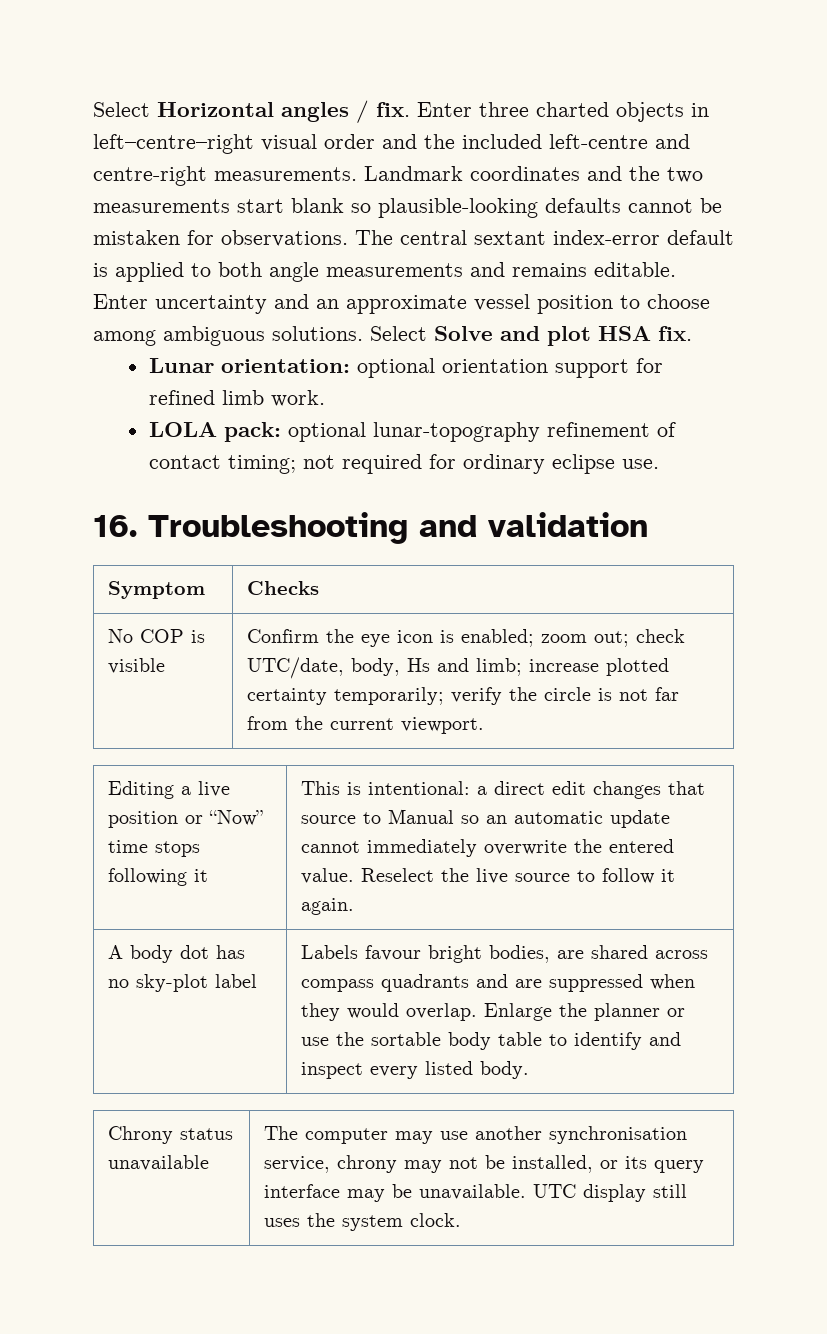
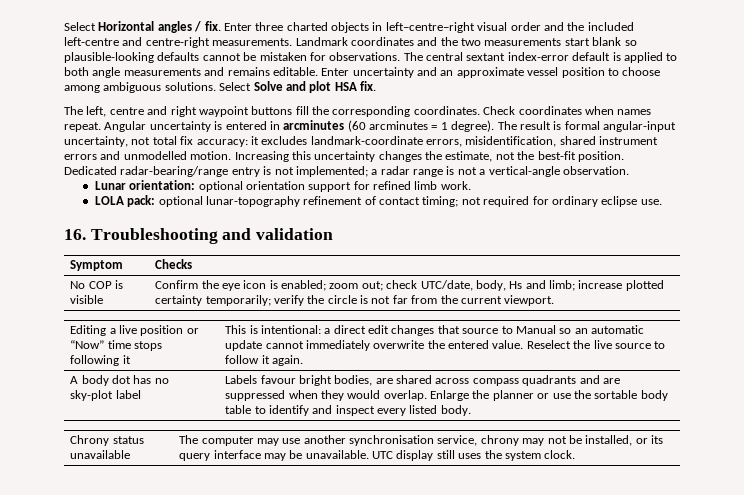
(692, 333) none -> [64,106,652,117] [64,120,676,132] [64,136,659,147] [64,151,624,162] [64,166,629,177] // The left, centre and right waypoint buttons fill the corresponding coordinates. Check coordinates when names repeat. Angular uncertainty is entered in arcminutes (60 arcminutes = 1 degree). The result is formal angular-input uncertainty, not total fix accuracy: it excludes landmark-coordinate errors, misidentification, shared instrument errors and unmodelled motion. Increasing this uncertainty changes the estimate, not the best-fit position. Dedicated radar-bearing/range entry is not implemented; a radar range is not a vertical-angle observation.

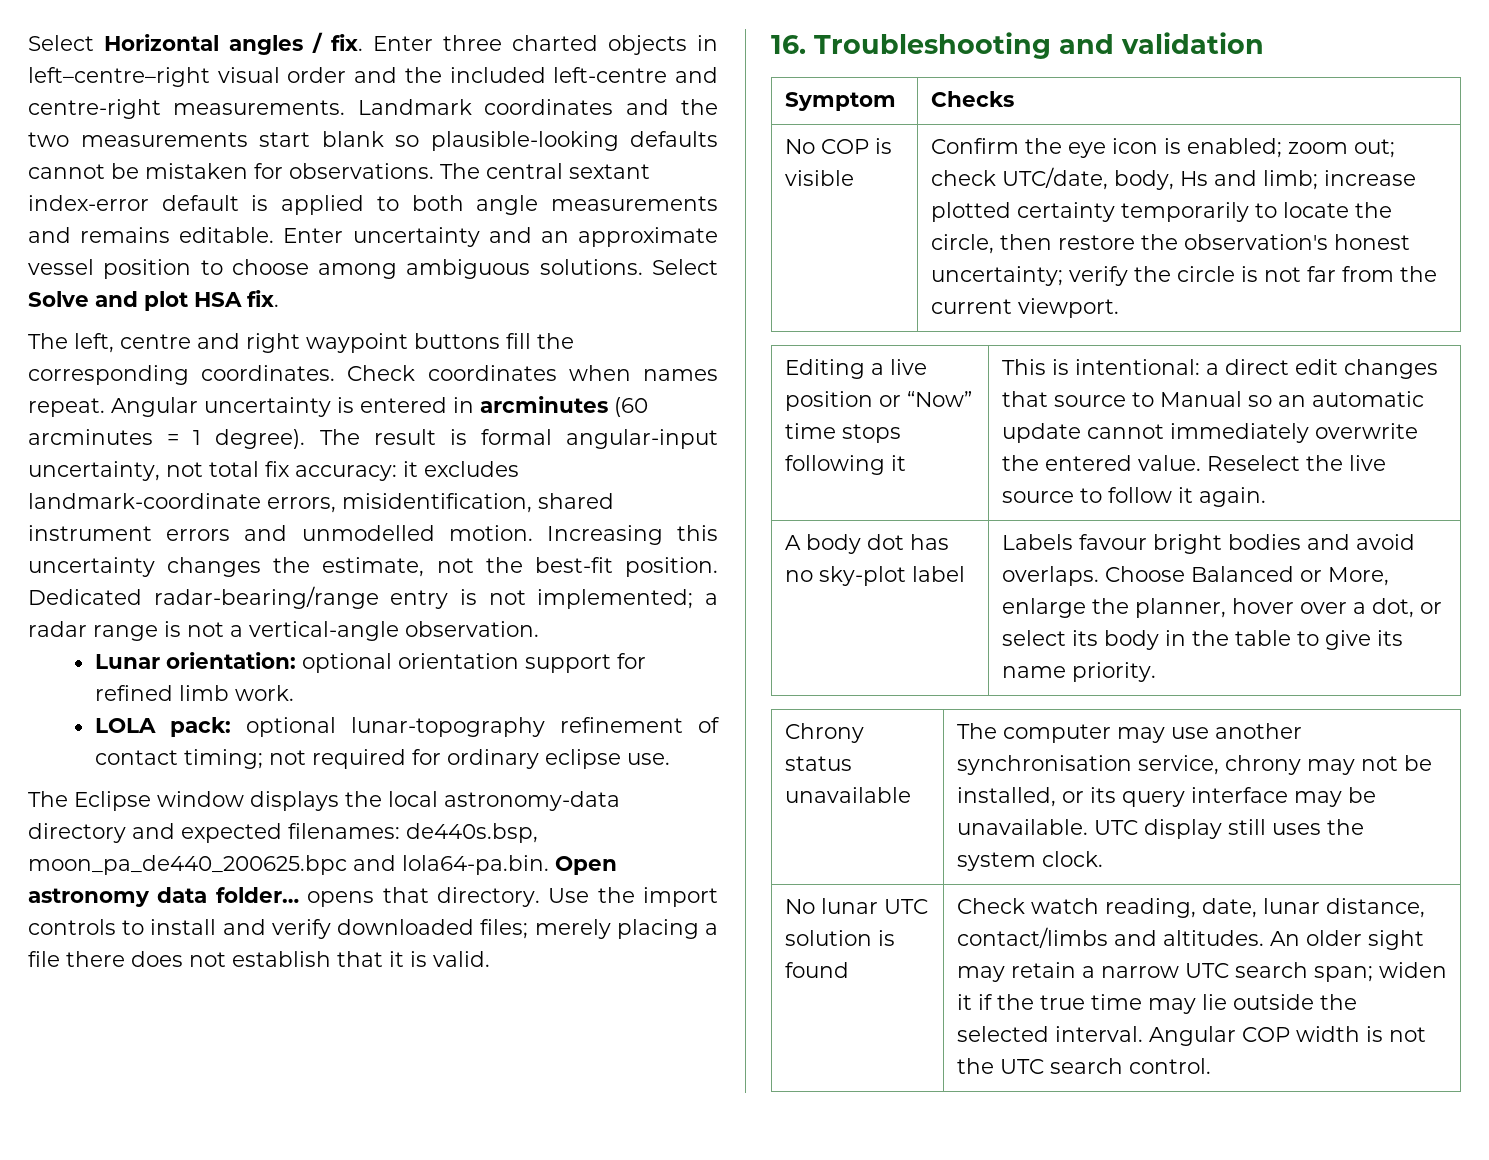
(662, 202) none -> [28,791,620,811] [28,823,538,843] [28,855,617,875] [28,887,718,907] [28,919,718,939] [28,951,490,967] // The Eclipse window displays the local astronomy-data directory and expected filenames: de440s.bsp, moon_pa_de440_200625.bpc and lola64-pa.bin. Open astronomy data folder… opens that directory. Use the import controls to install and verify downloaded files; merely placing a file there does not establish that it is valid.
[205,295,271,306] temporarily; -> [1120,202,1392,222] [930,234,1410,254] [930,266,1063,286] temporarily to locate the circle, then restore the observation's honest uncertainty;
[334,375,620,386] [225,390,668,401] [225,405,471,416] bodies, are shared across compass quadrants and are suppressed when they would overlap. Enlarge the planner or use the sortable body table to identify and inspect every listed body. -> [1227,534,1415,550] [1001,566,1389,586] [1001,598,1442,618] [1001,630,1403,650] [1001,662,1156,682] bodies and avoid overlaps. Choose Balanced or More, enlarge the planner, hover over a dot, or select its body in the table to give its name priority.
(576, 454) none -> [784,898,928,914] [784,930,895,946] [784,962,849,978] [956,898,1425,918] [956,927,1424,950] [956,962,1447,982] [956,994,1357,1014] [956,1026,1426,1046] [956,1058,1211,1074] // No lunar UTC solution is found | Check watch reading, date, lunar distance, contact/limbs and altitudes. An older sight may retain a narrow UTC search span; widen it if the true time may lie outside the selected interval. Angular COP width is not the UTC search control.

